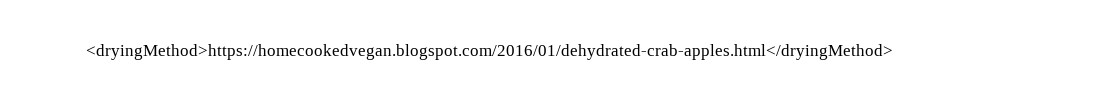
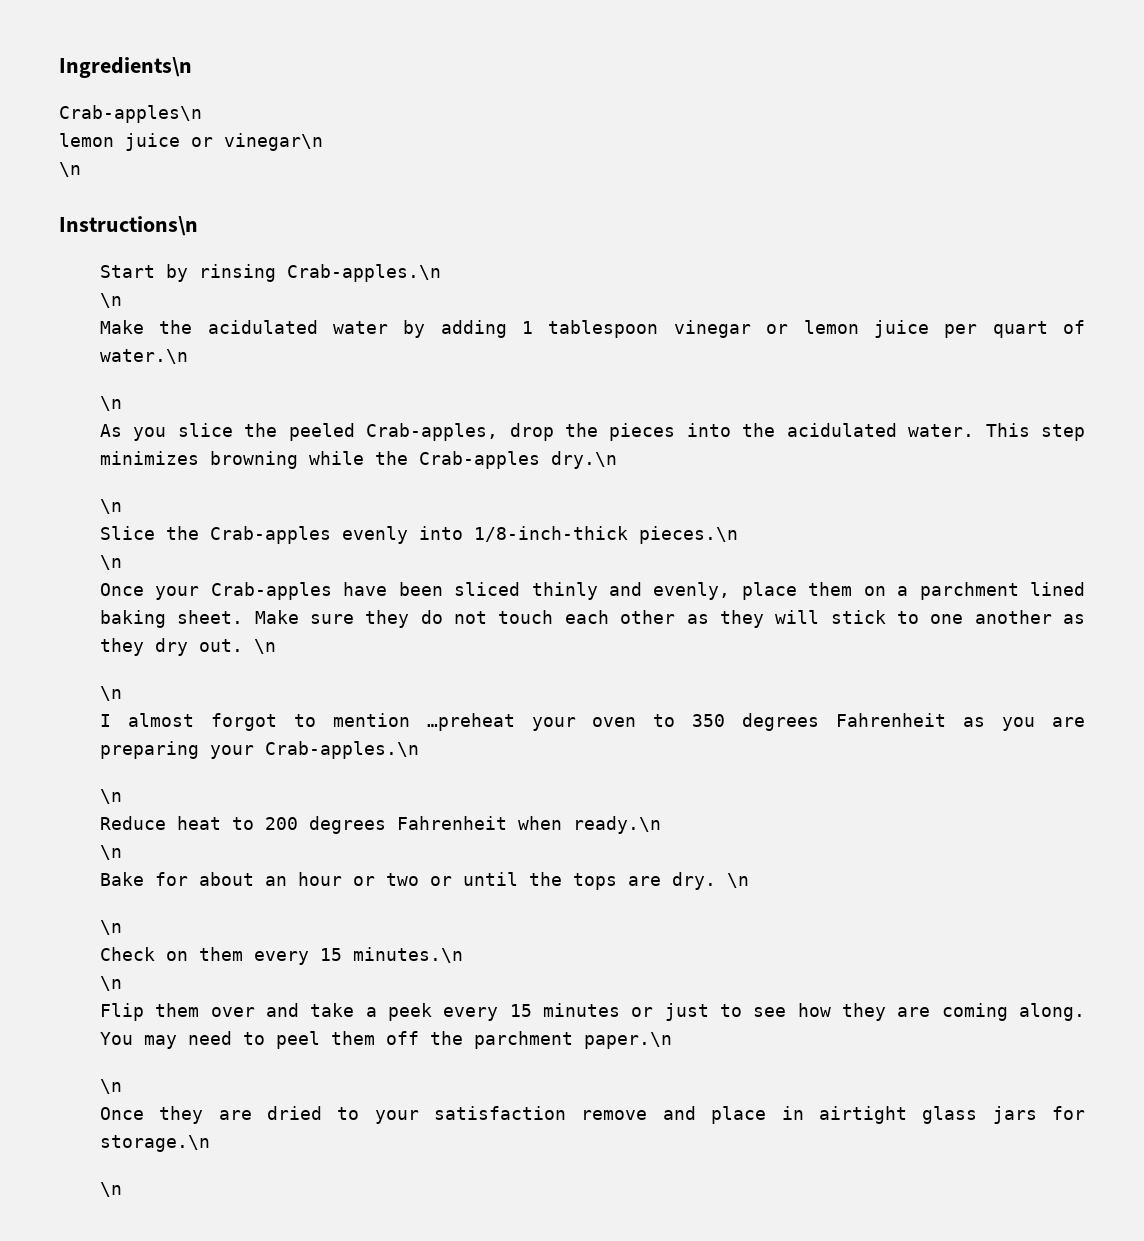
[86,44,893,60] <dryingMethod>https://homecookedvegan.blogspot.com/2016/01/dehydrated-crab-apples.html</dryingMethod> -> [59,57,192,78] [59,105,202,123] [59,133,323,151] [59,162,81,177] [59,216,198,236] [99,264,441,282] [99,293,122,308] [99,320,1086,338] [99,349,188,364] [99,396,122,411] [99,423,1085,441] [99,451,617,469] [99,499,122,514] [99,526,738,544] [99,555,122,570] [99,582,1086,600] [99,610,1085,628] [99,638,276,656] [99,686,122,701] [99,713,1086,731] [99,741,419,759] [99,789,122,804] [99,816,661,834] [99,845,122,860] [99,872,749,890] [99,920,122,935] [99,947,463,965] [99,976,122,991] [99,1003,1086,1021] [99,1031,672,1049] [99,1079,122,1094] [99,1106,1086,1124] [99,1135,210,1152] [99,1182,122,1197] Ingredients\n // Crab-apples\n // lemon juice or vinegar\n // \n // Instructions\n // Start by rinsing Crab-apples.\n // \n // Make the acidulated water by adding 1 tablespoon vinegar or lemon juice per quart of water.\n // \n // As you slice the peeled Crab-apples, drop the pieces into the acidulated water. This step minimizes browning while the Crab-apples dry.\n // \n // Slice the Crab-apples evenly into 1/8-inch-thick pieces.\n // \n // Once your Crab-apples have been sliced thinly and evenly, place them on a parchment lined baking sheet. Make sure they do not touch each other as they will stick to one another as they dry out. \n // \n // I almost forgot to mention …preheat your oven to 350 degrees Fahrenheit as you are preparing your Crab-apples.\n // \n // Reduce heat to 200 degrees Fahrenheit when ready.\n // \n // Bake for about an hour or two or until the tops are dry. \n // \n // Check on them every 15 minutes.\n // \n // Flip them over and take a peek every 15 minutes or just to see how they are coming along. You may need to peel them off the parchment paper.\n // \n // Once they are dried to your satisfaction remove and place in airtight glass jars for storage.\n // \n

